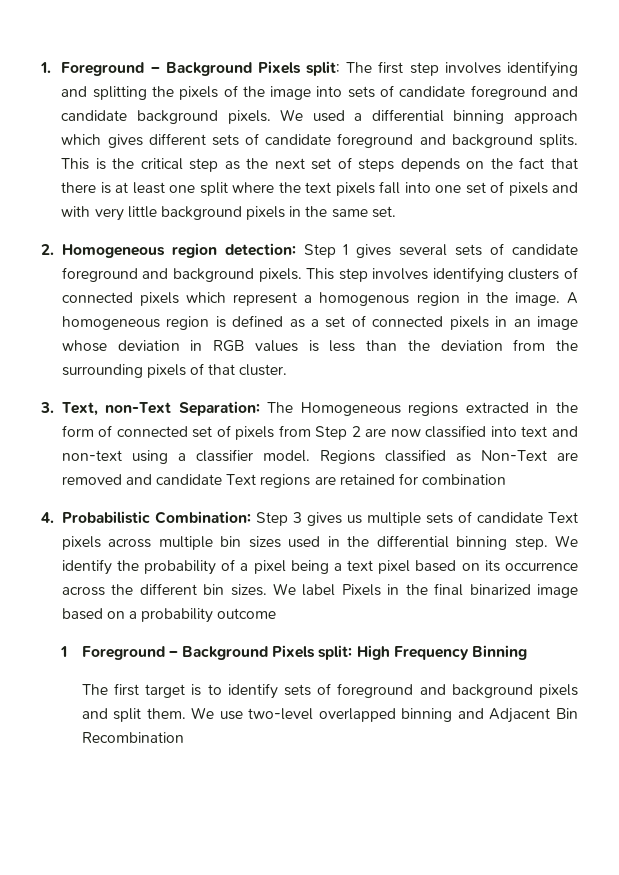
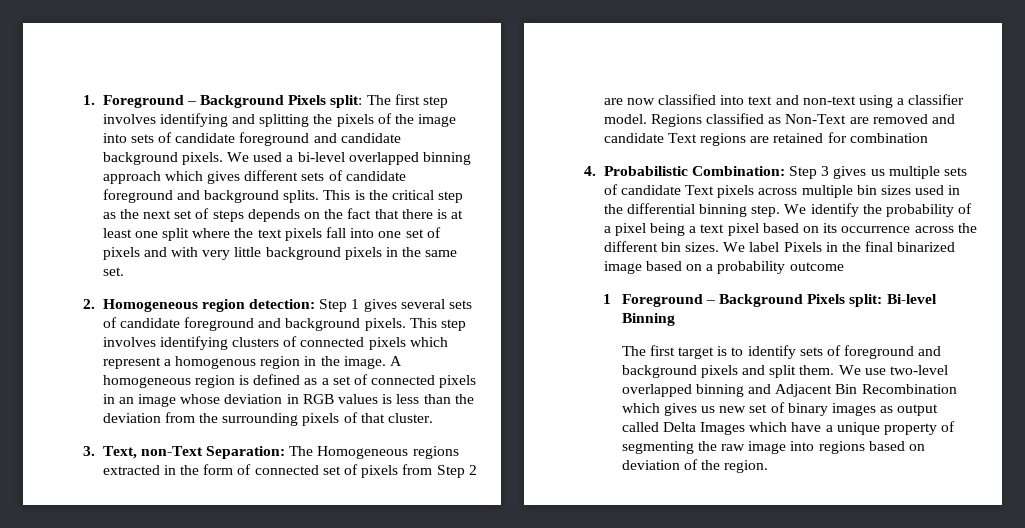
[371,109,444,122] differential -> [297,152,419,165] bi-level overlapped
[356,645,469,660] High Frequency -> [886,294,937,304] Bi-level
(184, 737) none -> [621,402,939,416] [621,421,956,435] [621,441,925,454] [621,459,769,473] which gives us new set of binary images as output called Delta Images which have a unique property of segmenting the raw image into regions based on deviation of the region.

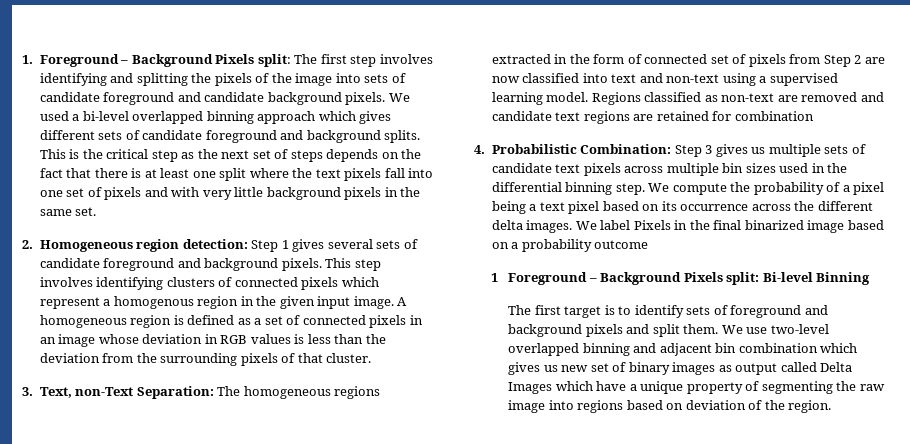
(340, 361) none -> [279,296,351,309] given input
[317,446,409,459] Homogeneous -> [243,386,331,399] homogeneous
[908,94,965,105] classifier -> [769,73,838,86] [491,92,543,105] supervised learning
[785,114,847,124] Non-Text -> [721,93,775,102] non-text
[667,133,697,143] Text -> [555,112,581,121] text
[685,185,715,195] Text -> [555,164,581,173] text
[810,203,859,217] identify -> [672,183,727,195] compute
[660,242,720,252] bin sizes. -> [491,220,573,233] delta images.
[775,384,957,397] Adjacent Bin Recombination -> [659,343,818,356] adjacent bin combination

